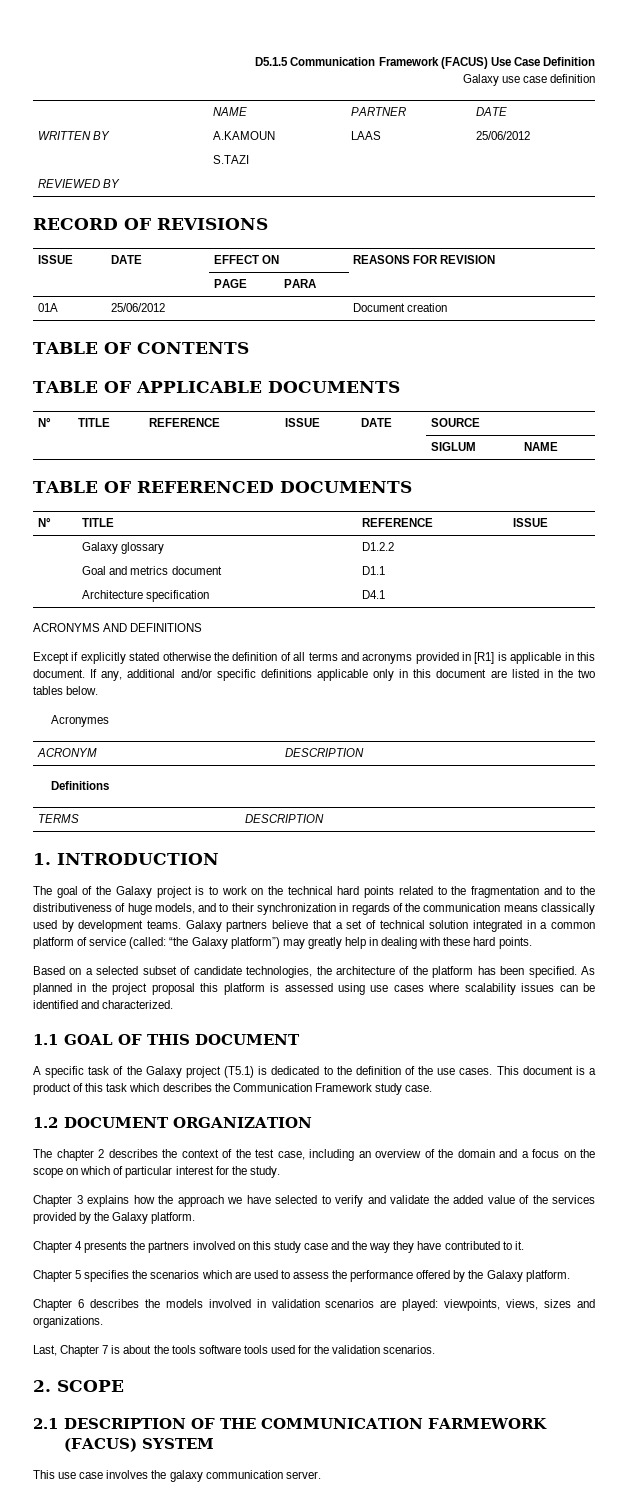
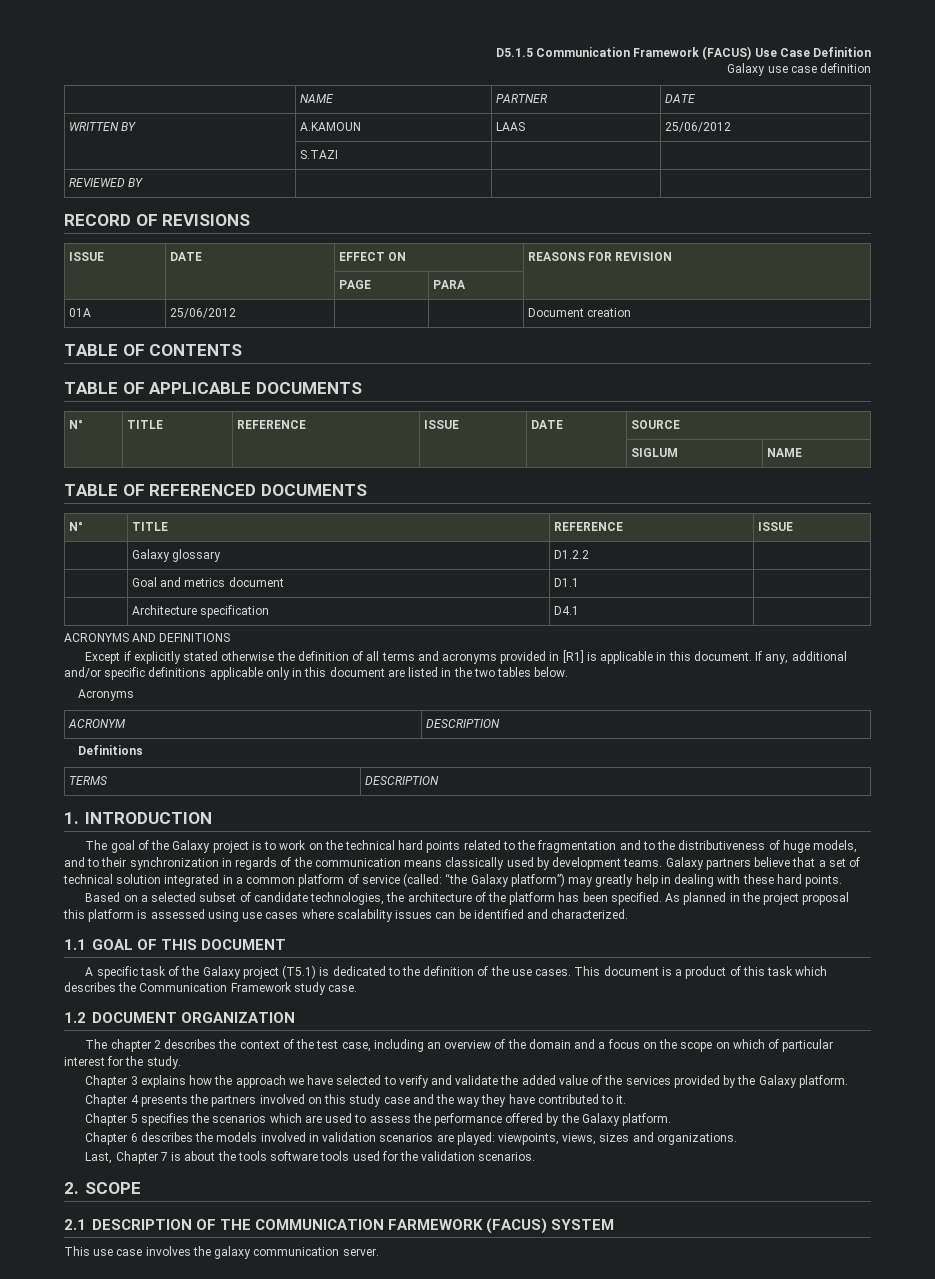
[51,715,110,727] Acronymes -> [77,689,134,701] Acronyms

